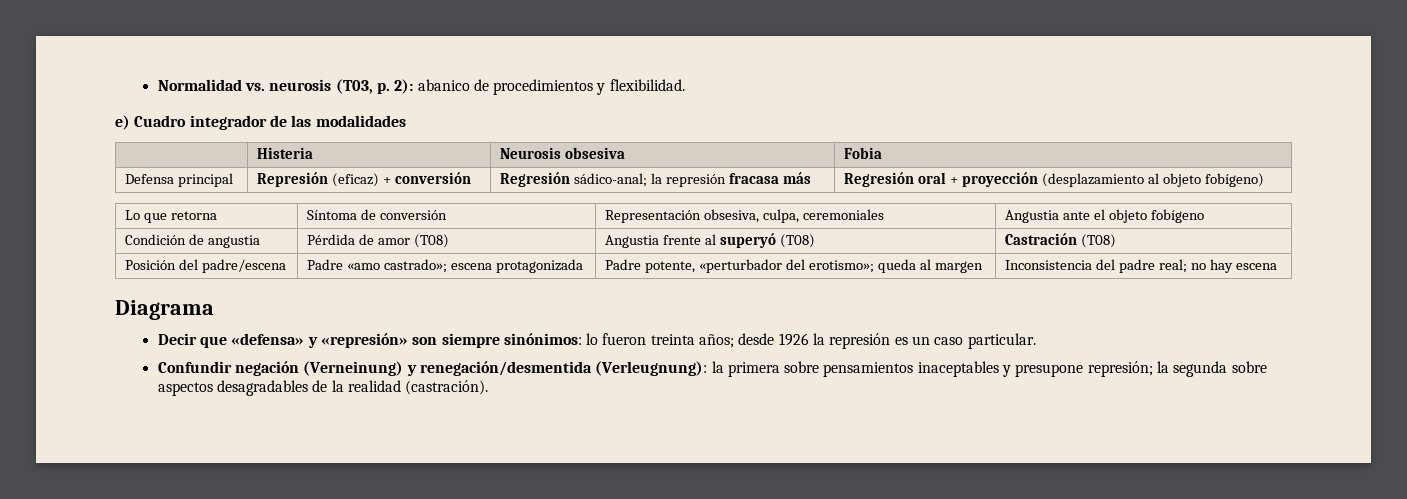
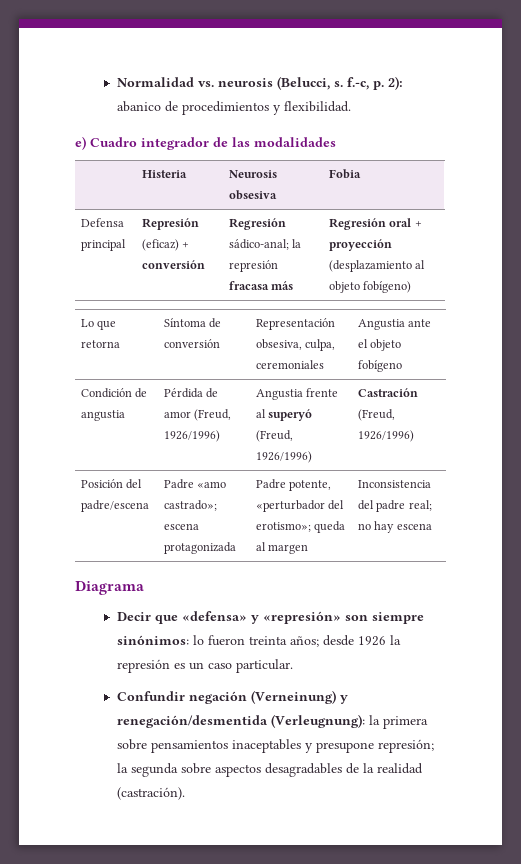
[335,79,373,94] (T03, -> [276,76,369,90] (Belucci, s. f.-c,
[413,234,449,248] (T08) -> [194,409,232,421] [164,430,221,442] (Freud, 1926/1996)
[779,234,815,248] (T08) -> [256,430,294,442] [256,451,313,463] (Freud, 1926/1996)
[1081,234,1117,248] (T08) -> [358,409,396,421] [358,430,415,442] (Freud, 1926/1996)

